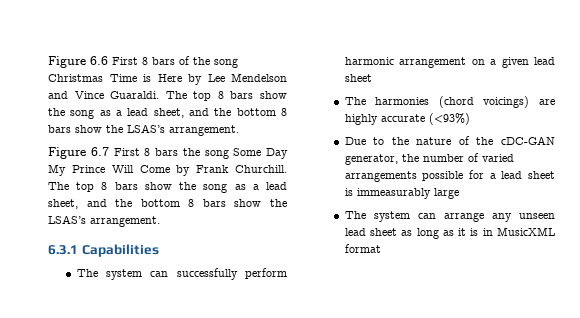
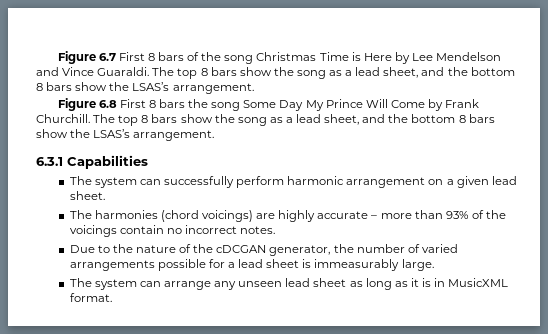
[48,56,108,68] Figure 6.6 -> [57,51,116,64] Figure 6.7
[90,147,109,156] 6.7 -> [98,100,117,108] 6.8
[344,74,372,82] sheet -> [69,191,105,200] sheet.
[428,113,470,125] (<93%) -> [371,210,506,219] [69,225,276,237] – more than 93% of the voicings contain no incorrect notes.
[501,136,555,145] cDC-GAN -> [216,245,267,253] cDCGAN
[433,188,459,199] large -> [401,259,434,271] large.
[344,244,381,253] format -> [69,293,112,302] format.

